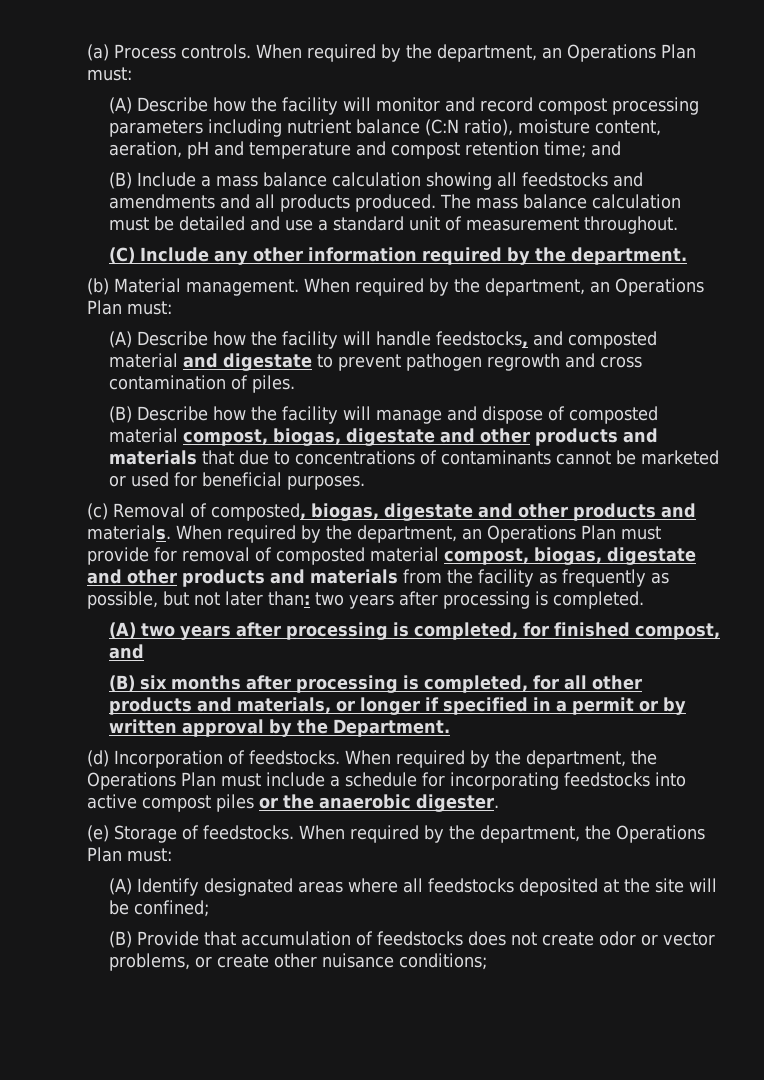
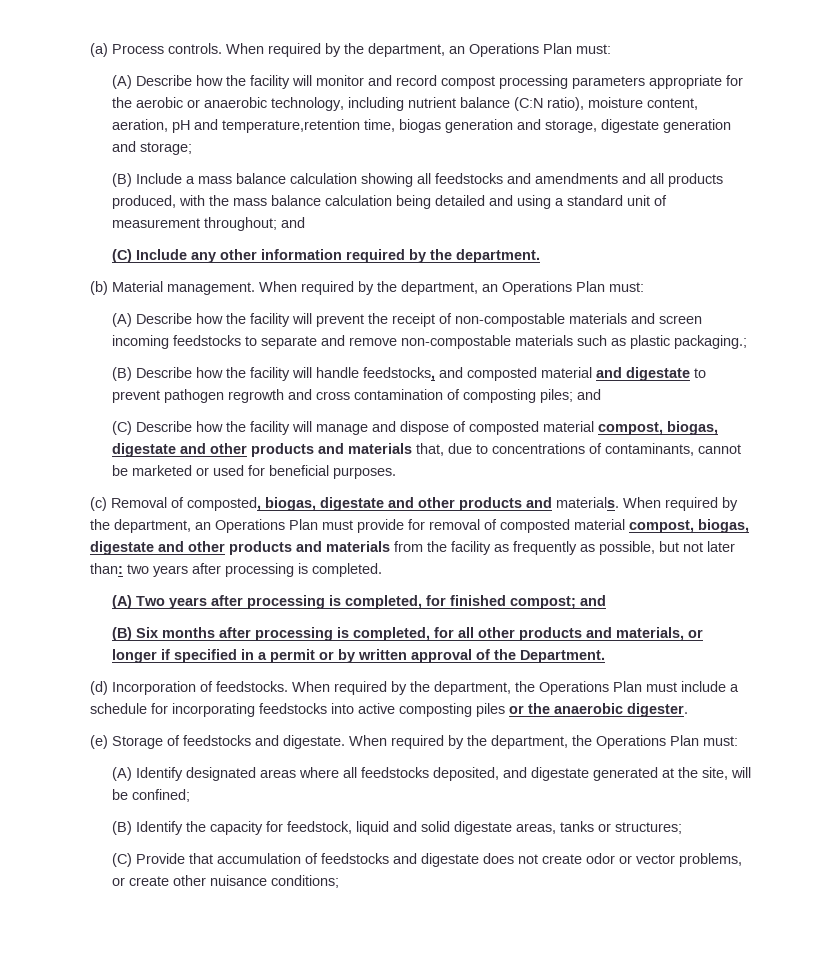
(203, 128) none -> [649,75,744,89] [112,97,345,111] appropriate for the aerobic or anaerobic technology,
[248,141,621,159] temperature and compost retention time; and -> [222,119,732,133] [112,141,193,155] temperature,retention time, biogas generation and storage, digestate generation and storage;
[354,194,681,212] [108,216,174,231] produced. The mass balance calculation must be -> [112,195,432,209] produced, with the mass balance calculation being
[284,219,313,231] use -> [517,195,552,209] using
[583,216,678,234] throughout. -> [204,217,306,231] throughout; and
(371, 338) none -> [316,313,703,327] [112,335,748,349] [112,367,313,381] prevent the receipt of non-compostable materials and screen incoming feedstocks to separate and remove non-compostable materials such as plastic packaging.; // (B) Describe how the facility will
[251,375,295,393] [108,406,132,423] piles. // (B) -> [463,389,602,403] [112,421,133,435] composting piles; and // (C)
[201,450,234,465] that -> [416,443,445,456] that,
[440,450,551,465] contaminants -> [605,443,695,456] contaminants,
[140,623,175,637] two -> [136,596,166,606] Two
[634,623,720,640] [108,644,144,659] [108,675,167,692] compost, and // (B) six -> [510,595,607,609] [112,627,159,641] compost; and // (B) Six
[268,719,292,737] by -> [476,649,491,660] of
[142,795,212,812] compost -> [399,703,473,717] composting
[203,825,295,840] feedstocks. -> [183,735,346,749] feedstocks and digestate.
[518,878,598,896] deposited -> [433,767,659,781] deposited, and digestate generated
[654,878,684,893] site -> [702,767,729,780] site,
(132, 939) none -> [136,821,683,835] [112,853,133,867] Identify the capacity for feedstock, liquid and solid digestate areas, tanks or structures; // (C)
(463, 938) none -> [393,853,480,867] and digestate

